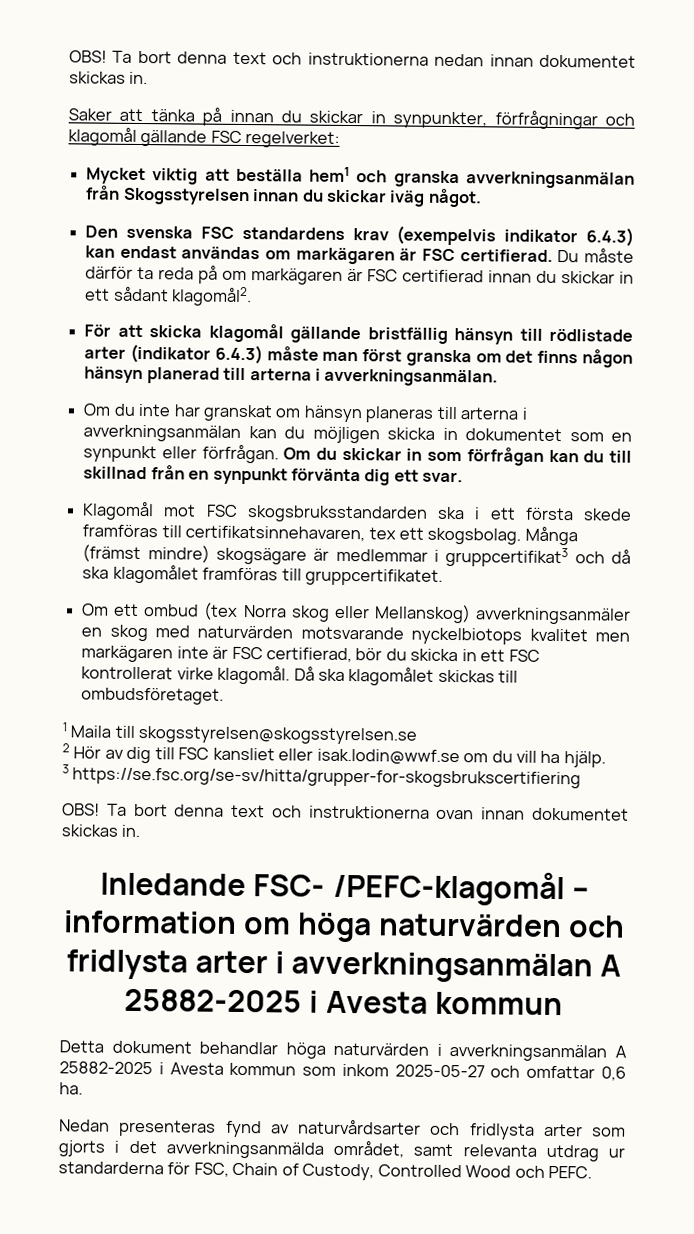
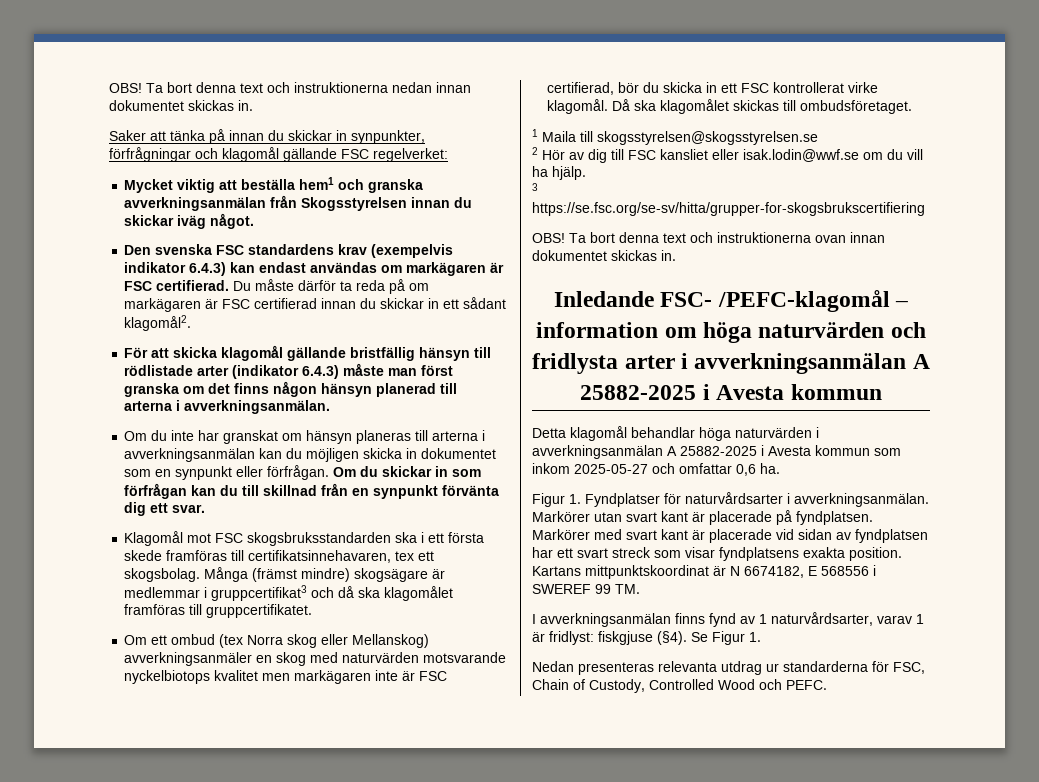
[111,1040,192,1054] dokument -> [570,426,627,441] klagomål
[59,1119,626,1140] [58,1140,454,1159] Nedan presenteras fynd av naturvårdsarter och fridlysta arter som gjorts i det avverkningsanmälda området, samt -> [532,492,929,507] [532,510,873,525] [532,529,928,543] [532,547,902,561] [532,565,876,579] [532,584,640,594] [532,612,924,627] [532,631,761,645] [532,661,654,675] Figur 1. Fyndplatser för naturvårdsarter i avverkningsanmälan. Markörer utan svart kant är placerade på fyndplatsen. Markörer med svart kant är placerade vid sidan av fyndplatsen har ett svart streck som visar fyndplatsens exakta position. Kartans mittpunktskoordinat är N 6674182, E 568556 i SWEREF 99 TM. // I avverkningsanmälan finns fynd av 1 naturvårdsarter, varav 1 är fridlyst: fiskgjuse (§4). Se Figur 1. // Nedan presenteras

